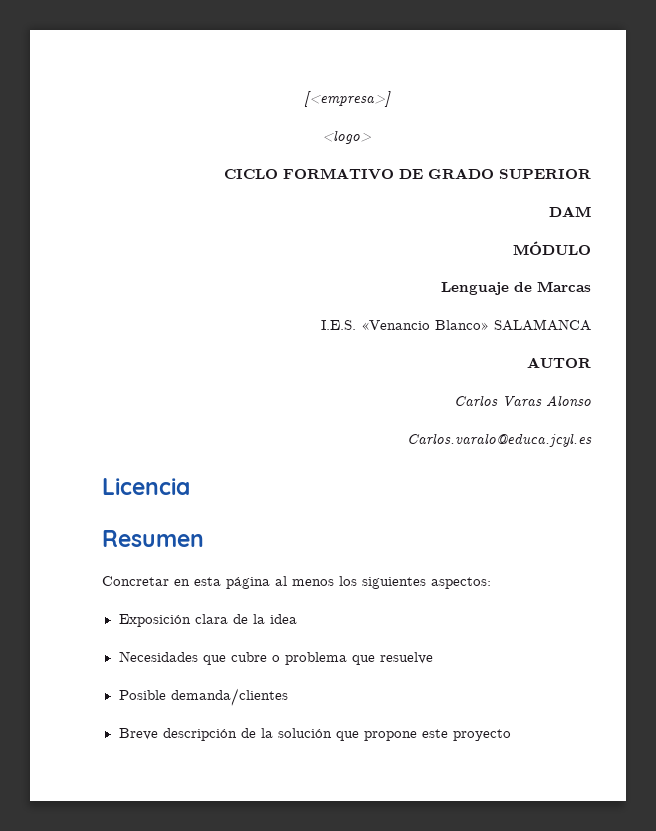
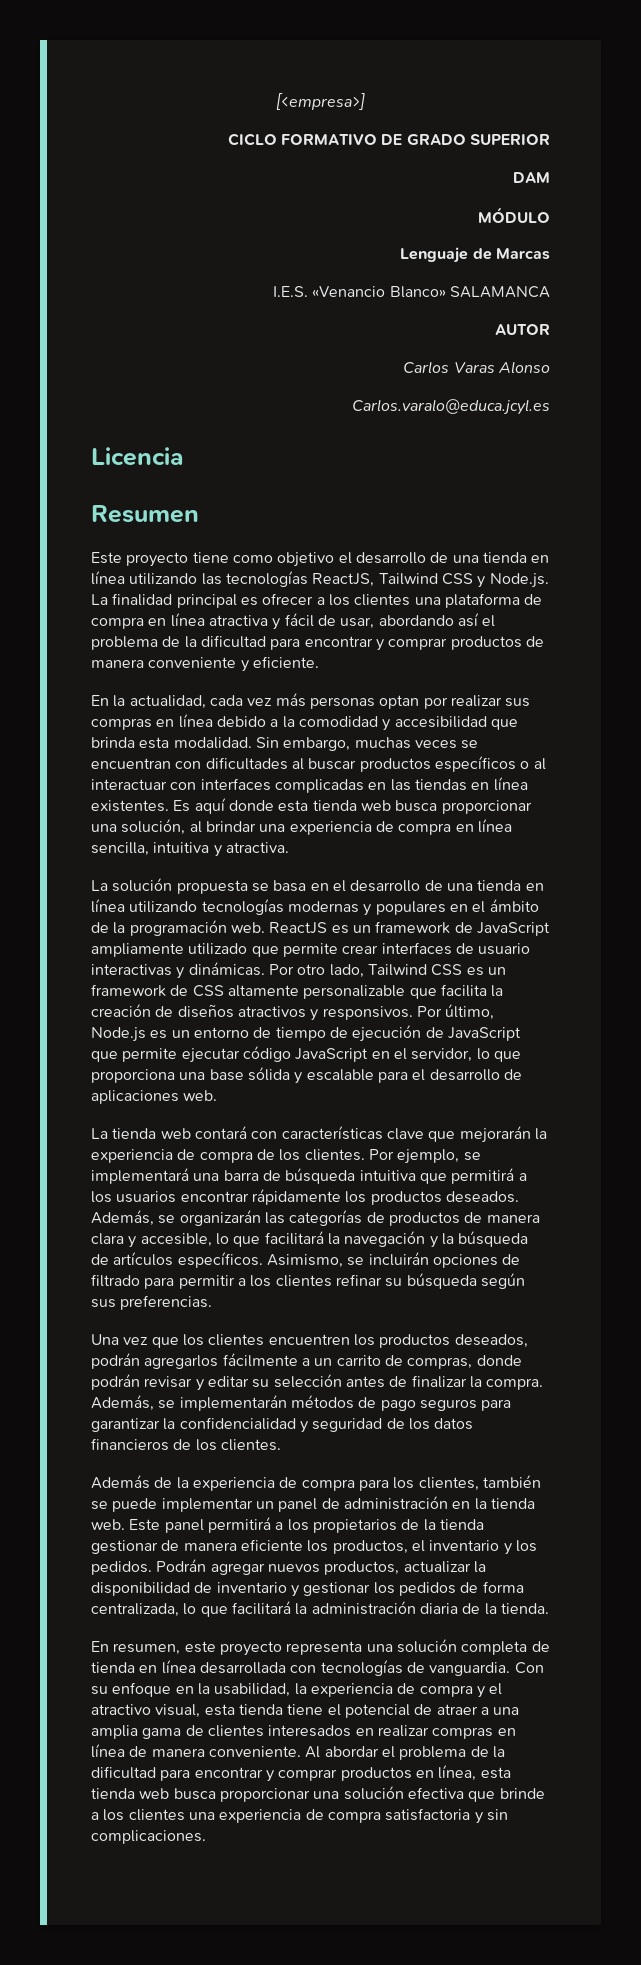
[322,130,371,144] // <logo> -> (365, 101) none
[102,576,491,589] [118,614,297,627] [118,651,433,665] [118,688,288,706] [118,728,511,741] Concretar en esta página al menos los siguientes aspectos: // Exposición clara de la idea // Necesidades que cubre o problema que resuelve // Posible demanda/clientes // Breve descripción de la solución que propone este proyecto -> [91,552,550,567] [91,571,549,588] [91,593,543,608] [91,613,496,630] [91,635,544,651] [91,656,319,672] [91,693,531,709] [91,714,518,731] [91,737,479,751] [91,756,546,772] [91,777,528,793] [91,798,532,814] [91,819,512,835] [91,842,289,857] [91,878,544,894] [91,899,539,916] [91,920,550,936] [91,942,531,957] [91,962,506,979] [91,984,504,999] [91,1004,495,1021] [91,1025,521,1042] [91,1046,521,1063] [91,1067,522,1084] [91,1090,218,1104] [91,1126,547,1143] [91,1149,481,1164] [91,1168,527,1184] [91,1189,519,1205] [91,1210,540,1226] [91,1231,529,1248] [91,1252,521,1268] [91,1273,525,1289] [91,1295,213,1310] [91,1334,528,1348] [91,1353,522,1369] [91,1374,544,1391] [91,1395,512,1411] [91,1417,474,1433] [91,1438,281,1451] [91,1475,541,1491] [91,1496,535,1512] [91,1517,484,1533] [91,1539,537,1555] [91,1559,486,1575] [91,1581,524,1597] [91,1601,549,1617] [91,1639,550,1656] [91,1660,544,1676] [91,1682,503,1698] [91,1704,520,1718] [91,1725,516,1739] [91,1744,505,1760] [91,1765,511,1782] [91,1786,545,1802] [91,1808,508,1824] [91,1830,206,1844] Este proyecto tiene como objetivo el desarrollo de una tienda en línea utilizando las tecnologías ReactJS, Tailwind CSS y Node.js. La finalidad principal es ofrecer a los clientes una plataforma de compra en línea atractiva y fácil de usar, abordando así el problema de la dificultad para encontrar y comprar productos de manera conveniente y eficiente. // En la actualidad, cada vez más personas optan por realizar sus compras en línea debido a la comodidad y accesibilidad que brinda esta modalidad. Sin embargo, muchas veces se encuentran con dificultades al buscar productos específicos o al interactuar con interfaces complicadas en las tiendas en línea existentes. Es aquí donde esta tienda web busca proporcionar una solución, al brindar una experiencia de compra en línea sencilla, intuitiva y atractiva. // La solución propuesta se basa en el desarrollo de una tienda en línea utilizando tecnologías modernas y populares en el ámbito de la programación web. ReactJS es un framework de JavaScript ampliamente utilizado que permite crear interfaces de usuario interactivas y dinámicas. Por otro lado, Tailwind CSS es un framework de CSS altamente personalizable que facilita la creación de diseños atractivos y responsivos. Por último, Node.js es un entorno de tiempo de ejecución de JavaScript que permite ejecutar código JavaScript en el servidor, lo que proporciona una base sólida y escalable para el desarrollo de aplicaciones web. // La tienda web contará con características clave que mejorarán la experiencia de compra de los clientes. Por ejemplo, se implementará una barra de búsqueda intuitiva que permitirá a los usuarios encontrar rápidamente los productos deseados. Además, se organizarán las categorías de productos de manera clara y accesible, lo que facilitará la navegación y la búsqueda de artículos específicos. Asimismo, se incluirán opciones de filtrado para permitir a los clientes refinar su búsqueda según sus preferencias. // Una vez que los clientes encuentren los productos deseados, podrán agregarlos fácilmente a un carrito de compras, donde podrán revisar y editar su selección antes de finalizar la compra. Además, se implementarán métodos de pago seguros para garantizar la confidencialidad y seguridad de los datos financieros de los clientes. // Además de la experiencia de compra para los clientes, también se puede implementar un panel de administración en la tienda web. Este panel permitirá a los propietarios de la tienda gestionar de manera eficiente los productos, el inventario y los pedidos. Podrán agregar nuevos productos, actualizar la disponibilidad de inventario y gestionar los pedidos de forma centralizada, lo que facilitará la administración diaria de la tienda. // En resumen, este proyecto representa una solución completa de tienda en línea desarrollada con tecnologías de vanguardia. Con su enfoque en la usabilidad, la experiencia de compra y el atractivo visual, esta tienda tiene el potencial de atraer a una amplia gama de clientes interesados en realizar compras en línea de manera conveniente. Al abordar el problema de la dificultad para encontrar y comprar productos en línea, esta tienda web busca proporcionar una solución efectiva que brinde a los clientes una experiencia de compra satisfactoria y sin complicaciones.

